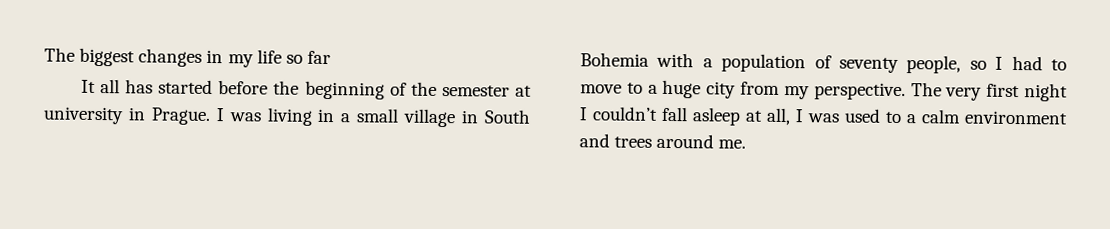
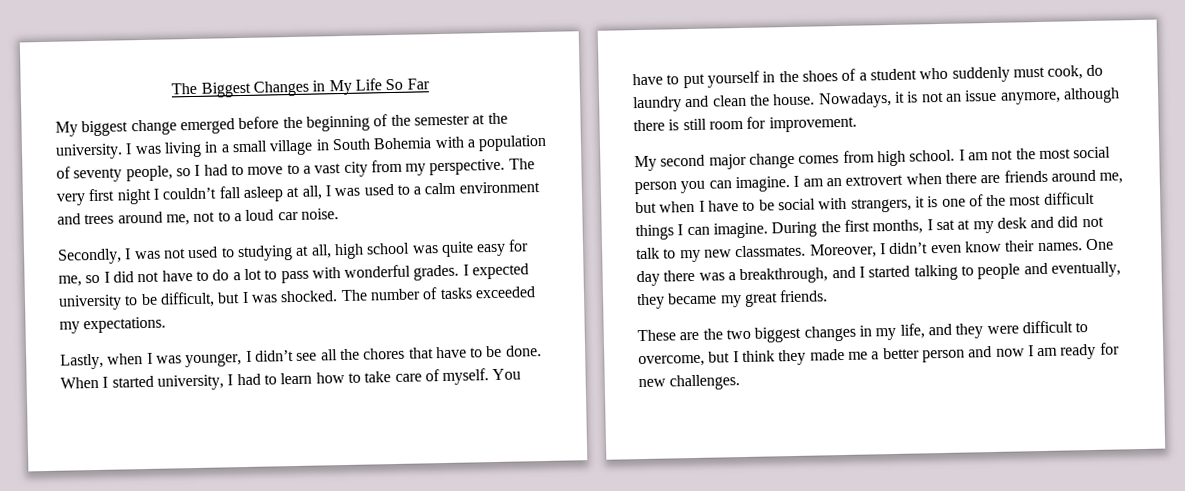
[44,47,331,68] [80,79,214,95] The biggest changes in my life so far // It all has started -> [171,78,430,98] [55,118,235,137] The Biggest Changes in My Life So Far // My biggest change emerged
[43,106,211,125] university in Prague. -> [487,112,508,125] [55,143,123,160] the university.
[662,79,702,99] huge -> [314,163,342,174] vast
[718,139,747,149] me. -> [165,208,339,226] [57,239,530,265] [58,263,530,287] [58,286,536,311] [59,316,167,334] [60,345,542,370] [60,368,522,391] [632,64,1104,89] [633,87,1120,113] [633,115,857,133] [634,146,1112,172] [634,169,1124,195] [635,191,1095,214] [635,216,1104,241] [636,238,1114,263] [636,261,1121,287] [636,289,829,310] [637,320,1089,343] [638,342,1120,368] [638,374,741,391] me, not to a loud car noise. // Secondly, I was not used to studying at all, high school was quite easy for me, so I did not have to do a lot to pass with wonderful grades. I expected university to be difficult, but I was shocked. The number of tasks exceeded my expectations. // Lastly, when I was younger, I didn’t see all the chores that have to be done. When I started university, I had to learn how to take care of myself. You have to put yourself in the shoes of a student who suddenly must cook, do laundry and clean the house. Nowadays, it is not an issue anymore, although there is still room for improvement. // My second major change comes from high school. I am not the most social person you can imagine. I am an extrovert when there are friends around me, but when I have to be social with strangers, it is one of the most difficult things I can imagine. During the first months, I sat at my desk and did not talk to my new classmates. Moreover, I didn’t even know their names. One day there was a breakthrough, and I started talking to people and eventually, they became my great friends. // These are the two biggest changes in my life, and they were difficult to overcome, but I think they made me a better person and now I am ready for new challenges.

